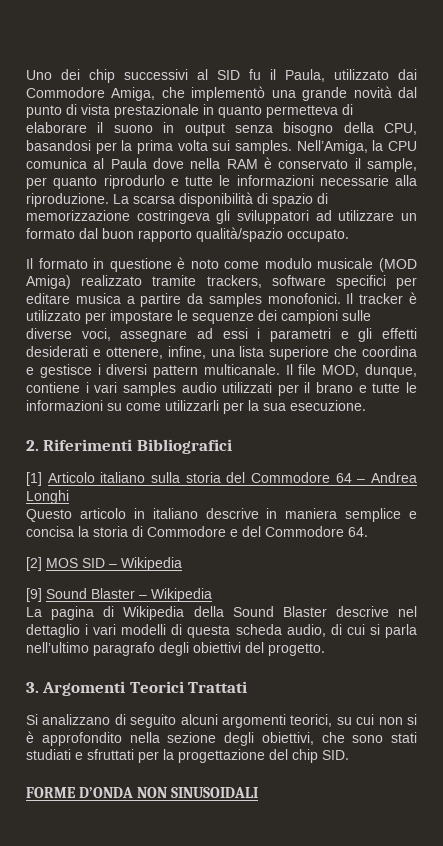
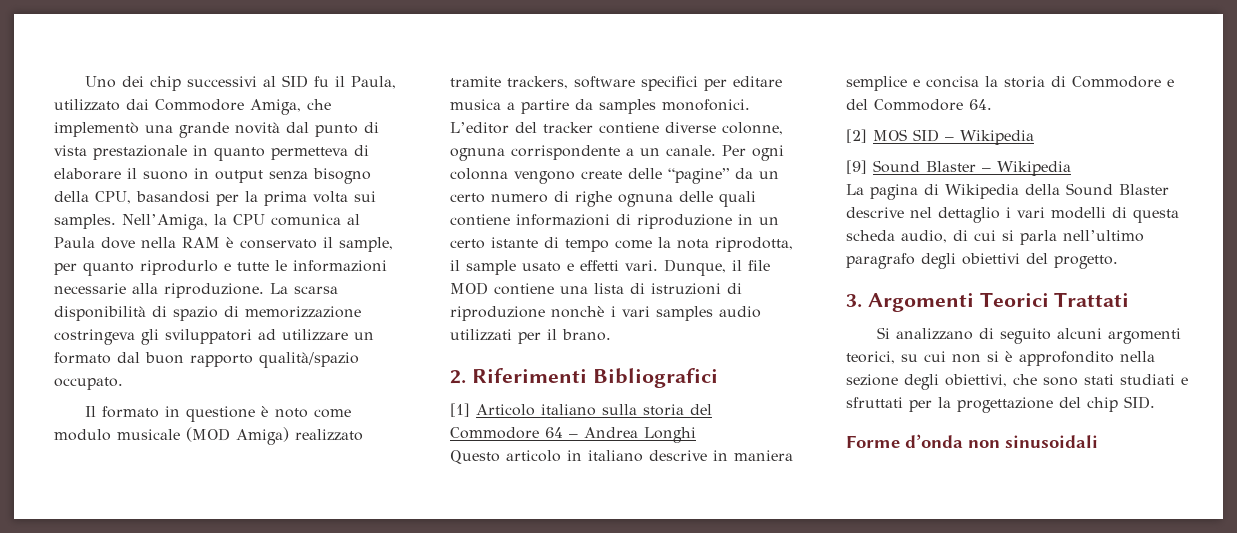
[346,292,417,304] [26,310,371,324] [26,328,418,342] [26,346,417,360] [26,364,417,378] [26,382,80,393] Il tracker è utilizzato per impostare le sequenze dei campioni sulle diverse voci, assegnare ad essi i parametri e gli effetti desiderati e ottenere, infine, una lista superiore che coordina e gestisce i diversi pattern multicanale. Il file MOD, dunque, contiene -> [450,122,783,135] [450,145,784,161] [450,168,779,184] [450,191,756,207] [450,214,779,229] [450,237,793,252] [450,259,770,276] [450,282,742,295] [450,306,605,321] L’editor del tracker contiene diverse colonne, ognuna corrispondente a un canale. Per ogni colonna vengono create delle “pagine” da un certo numero di righe ognuna delle quali contiene informazioni di riproduzione in un certo istante di tempo come la nota riprodotta, il sample usato e effetti vari. Dunque, il file MOD contiene una lista di istruzioni di riproduzione nonchè
[316,382,417,393] [26,400,366,414] brano e tutte le informazioni su come utilizzarli per la sua esecuzione. -> [562,329,611,341] brano.
[26,787,259,798] FORME D’ONDA NON SINUSOIDALI -> [846,434,1098,448] Forme d’onda non sinusoidali

